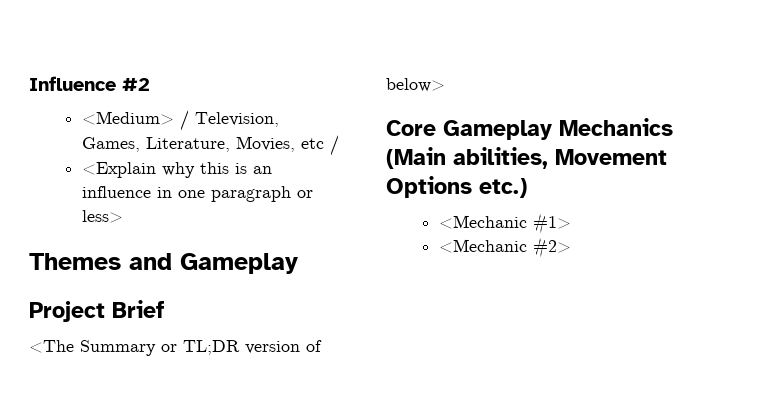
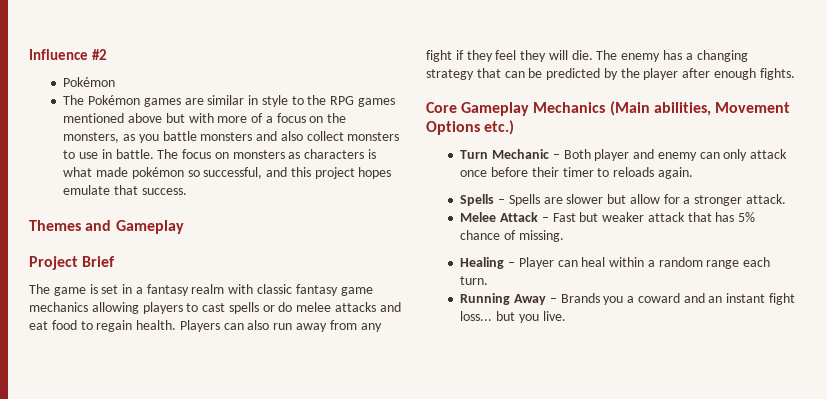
[82,110,280,131] [82,135,340,156] [82,162,273,178] [82,186,314,202] [82,210,124,223] <Medium> / Television, Games, Literature, Movies, etc / // <Explain why this is an influence in one paragraph or less> -> [63,77,116,87] [63,95,395,107] [63,113,347,123] [63,131,400,143] [63,149,376,159] [63,167,392,179] [63,185,187,195] Pokémon // The Pokémon games are similar in style to the RPG games mentioned above but with more of a focus on the monsters, as you battle monsters and also collect monsters to use in battle. The focus on monsters as characters is what made pokémon so successful, and this project hopes emulate that success.
[29,340,322,356] [386,78,445,92] <The Summary or TL;DR version of below> -> [29,284,373,296] [29,302,401,314] [29,320,382,332] [426,50,748,62] [426,68,795,80] The game is set in a fantasy realm with classic fantasy game mechanics allowing players to cast spells or do melee attacks and eat food to regain health. Players can also run away from any fight if they feel they will die. The enemy has a changing strategy that can be predicted by the player after enough fights.
[439,213,572,234] [439,237,572,258] <Mechanic #1> // <Mechanic #2> -> [460,149,788,161] [460,167,693,179] [460,194,786,206] [460,212,756,222] [460,230,564,242] [460,257,771,269] [460,276,489,285] [460,293,795,305] [460,311,566,323] Turn Mechanic – Both player and enemy can only attack once before their timer to reloads again. // Spells – Spells are slower but allow for a stronger attack. // Melee Attack – Fast but weaker attack that has 5% chance of missing. // Healing – Player can heal within a random range each turn. // Running Away – Brands you a coward and an instant fight loss... but you live.

